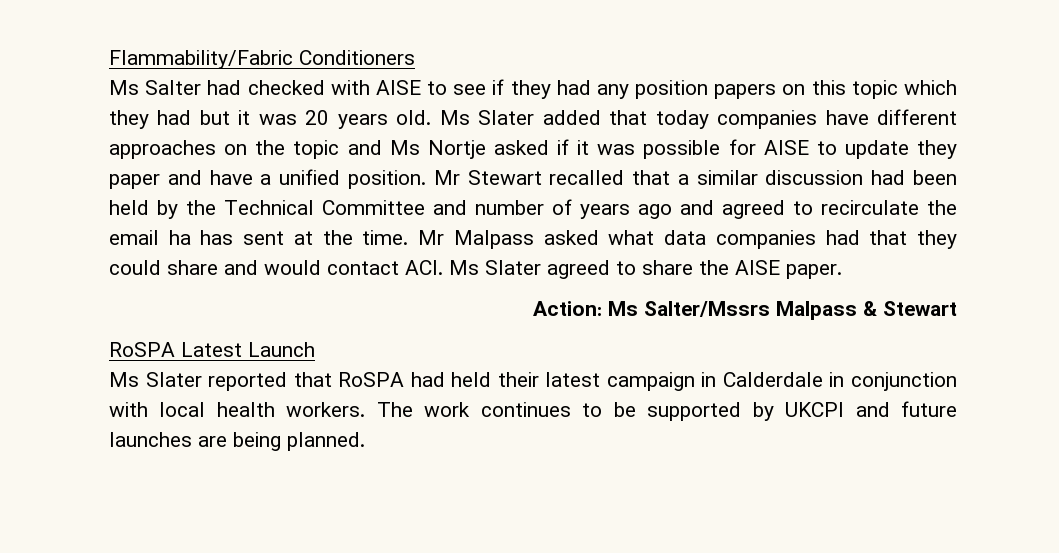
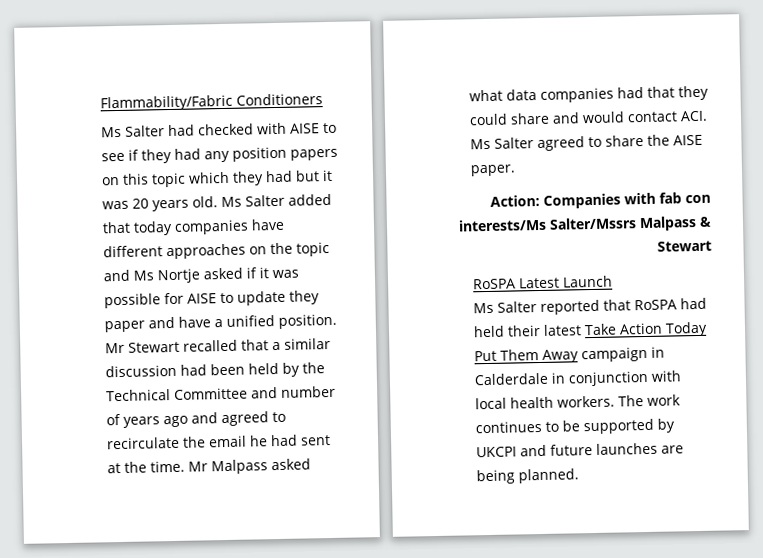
[478,110,535,125] Slater -> [245,194,286,207] Salter
[168,230,234,245] ha has -> [249,434,299,447] he had
[484,260,541,275] Slater -> [494,137,535,149] Salter
[608,301,638,316] Ms -> [543,192,711,209] [458,218,547,232] Companies with fab con interests/Ms
[145,372,202,387] Slater -> [497,301,538,313] Salter
(601, 379) none -> [584,321,708,337] [474,349,580,363] Take Action Today Put Them Away

